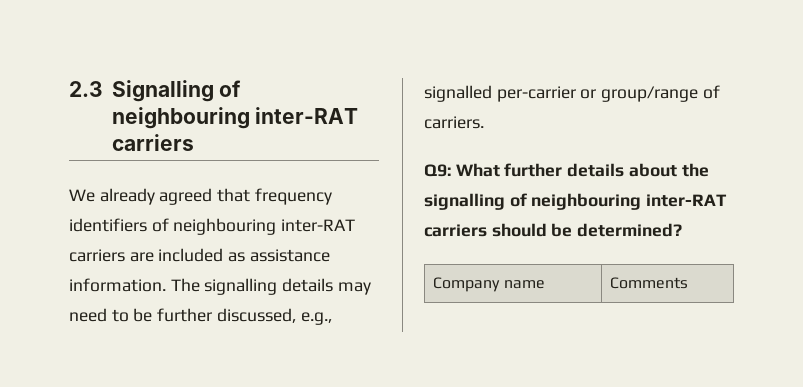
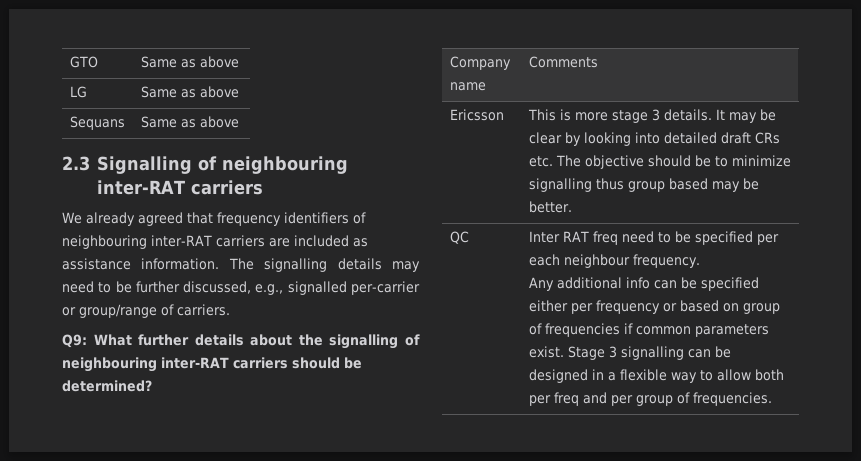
(69, 89) none -> [69,56,98,68] [140,56,239,68] [69,86,87,98] [140,86,239,98] [69,116,125,130] [140,116,239,128] GTO | Same as above // LG | Same as above // Sequans | Same as above //
(689, 283) none -> [449,109,504,121] [527,109,776,123] [528,132,780,146] [528,155,791,169] [528,178,759,192] [528,201,572,213] [449,231,469,244] [528,231,779,245] [528,254,700,268] [528,277,759,291] [528,300,780,314] [528,323,769,337] [528,346,731,360] [528,369,784,383] [528,392,772,406] // Ericsson | This is more stage 3 details. It may be clear by looking into detailed draft CRs etc. The objective should be to minimize signalling thus group based may be better. // QC | Inter RAT freq need to be specified per each neighbour frequency. // Any additional info can be specified either per frequency or based on group of frequencies if common parameters exist. Stage 3 signalling can be designed in a flexible way to allow both per freq and per group of frequencies.

